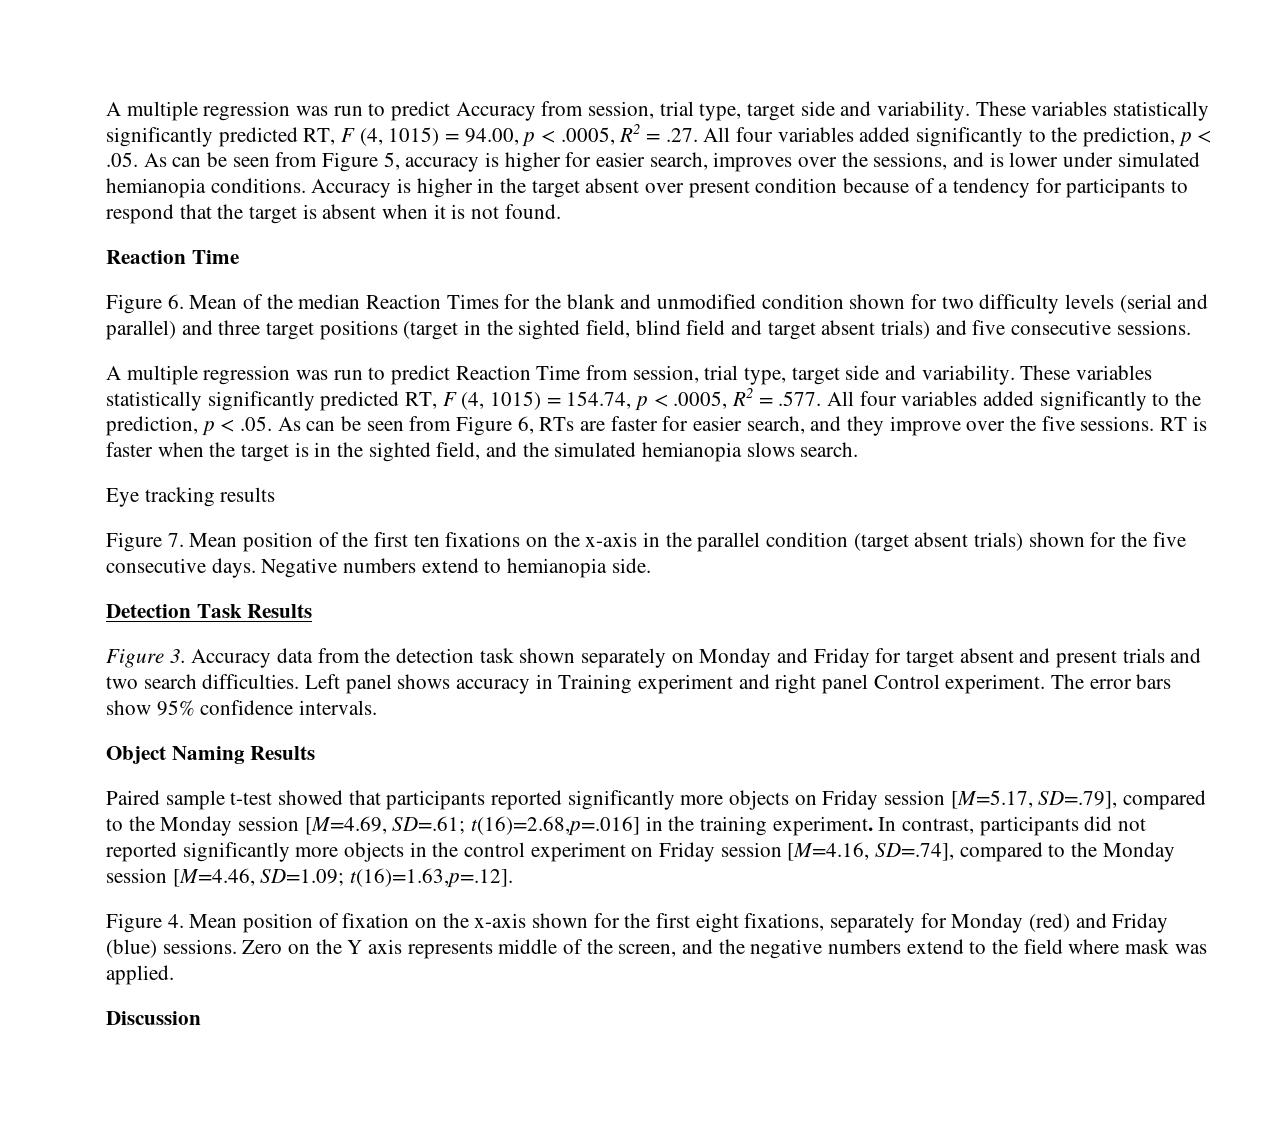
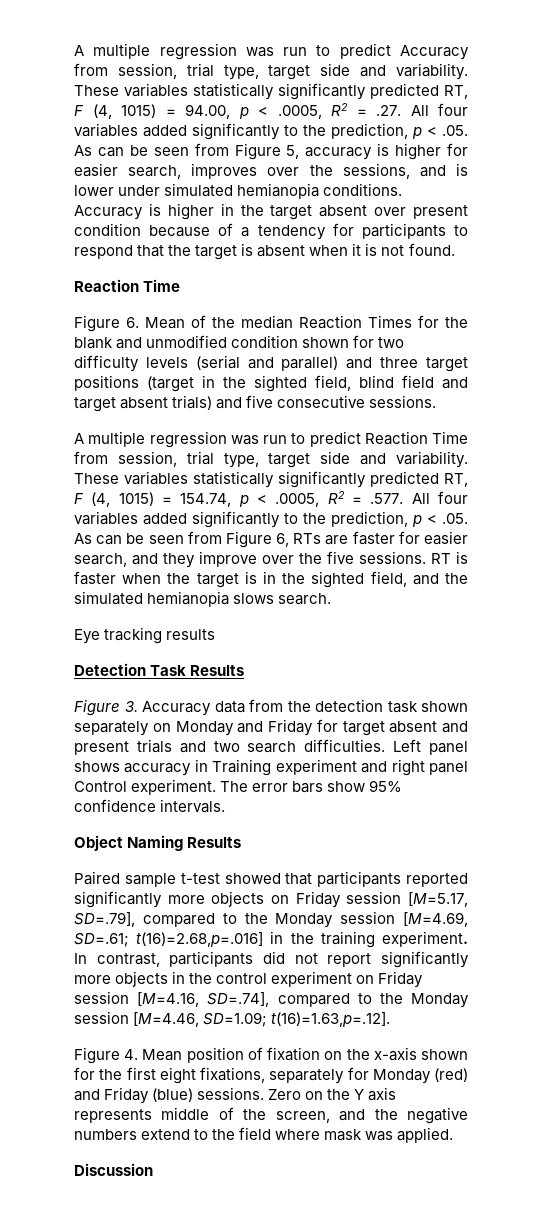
[106,532,1186,552] [106,558,651,578] // Figure 7. Mean position of the first ten fixations on the x-axis in the parallel condition (target absent trials) shown for the five consecutive days. Negative numbers extend to hemianopia side. -> (216, 634) none
[106,842,177,862] reported -> [327,953,372,967] report

